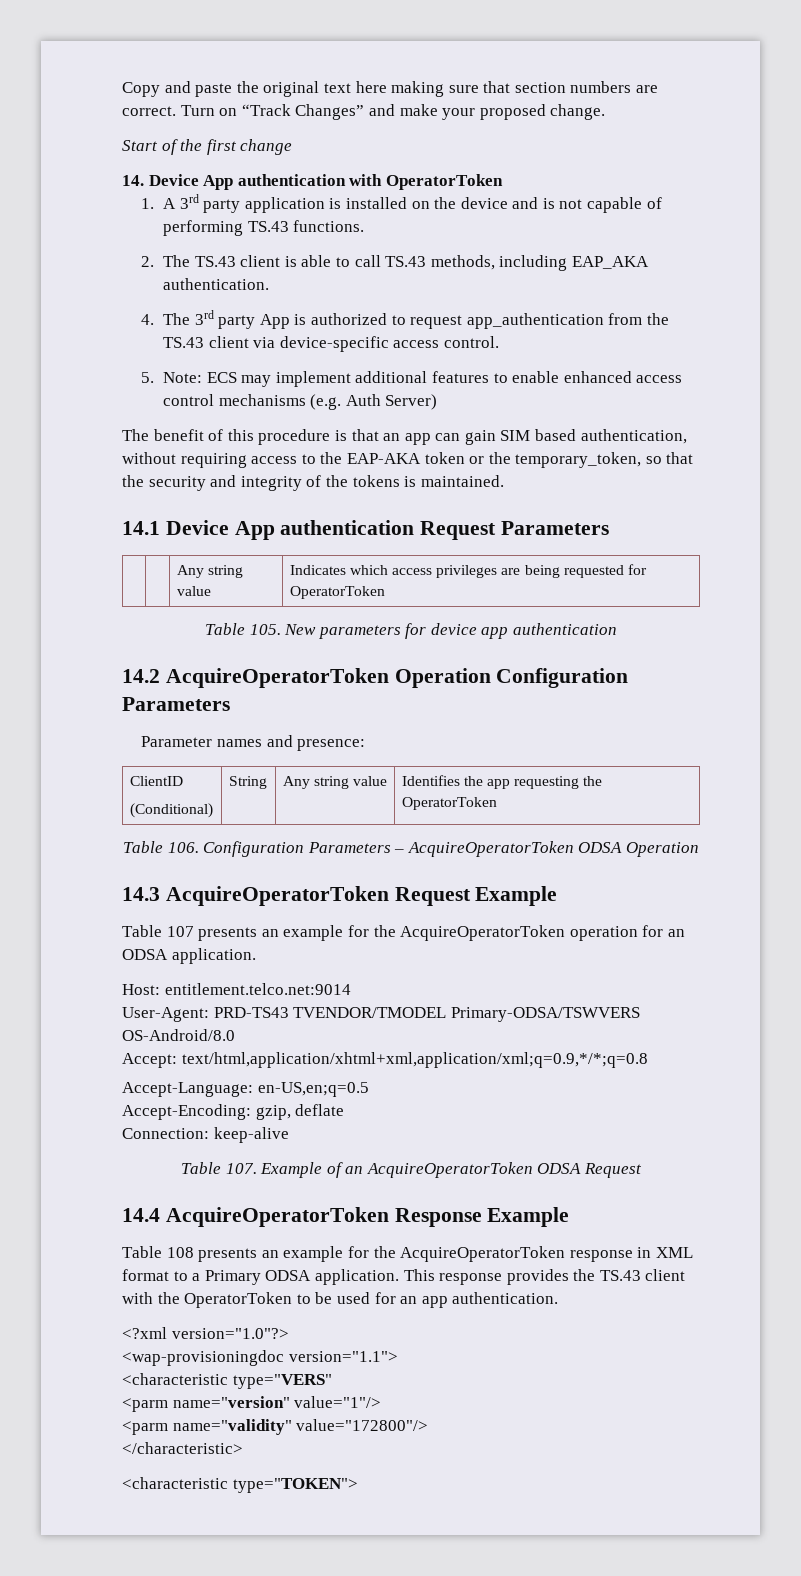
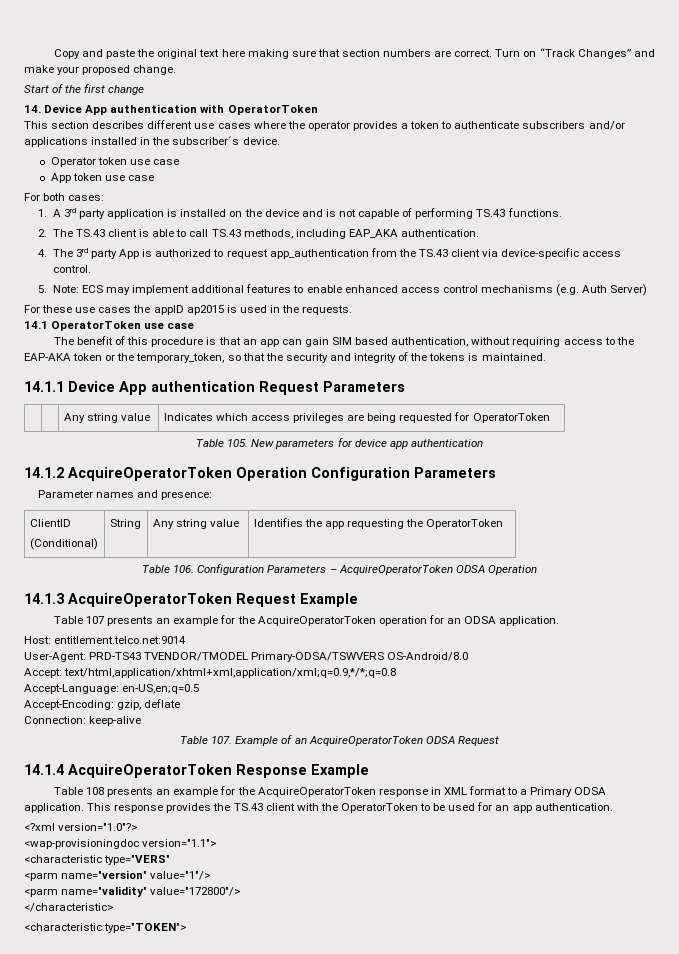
(503, 182) none -> [24,120,625,131] [24,136,280,147] [50,157,180,167] [50,173,155,183] [24,193,105,201] // This section describes different use cases where the operator provides a token to authenticate subscribers and/or applications installed in the subscriber´s device. // Operator token use case // App token use case // For both cases:
(438, 402) none -> [24,305,353,315] [24,321,195,331] // For these use cases the appID ap2015 is used in the requests. // 14.1 OperatorToken use case
[122,521,160,535] 14.1 -> [24,381,64,392] 14.1.1
[122,669,160,683] 14.2 -> [24,467,64,478] 14.1.2
[122,887,160,901] 14.3 -> [24,593,65,604] 14.1.3
[122,1208,160,1222] 14.4 -> [24,764,64,775] 14.1.4

